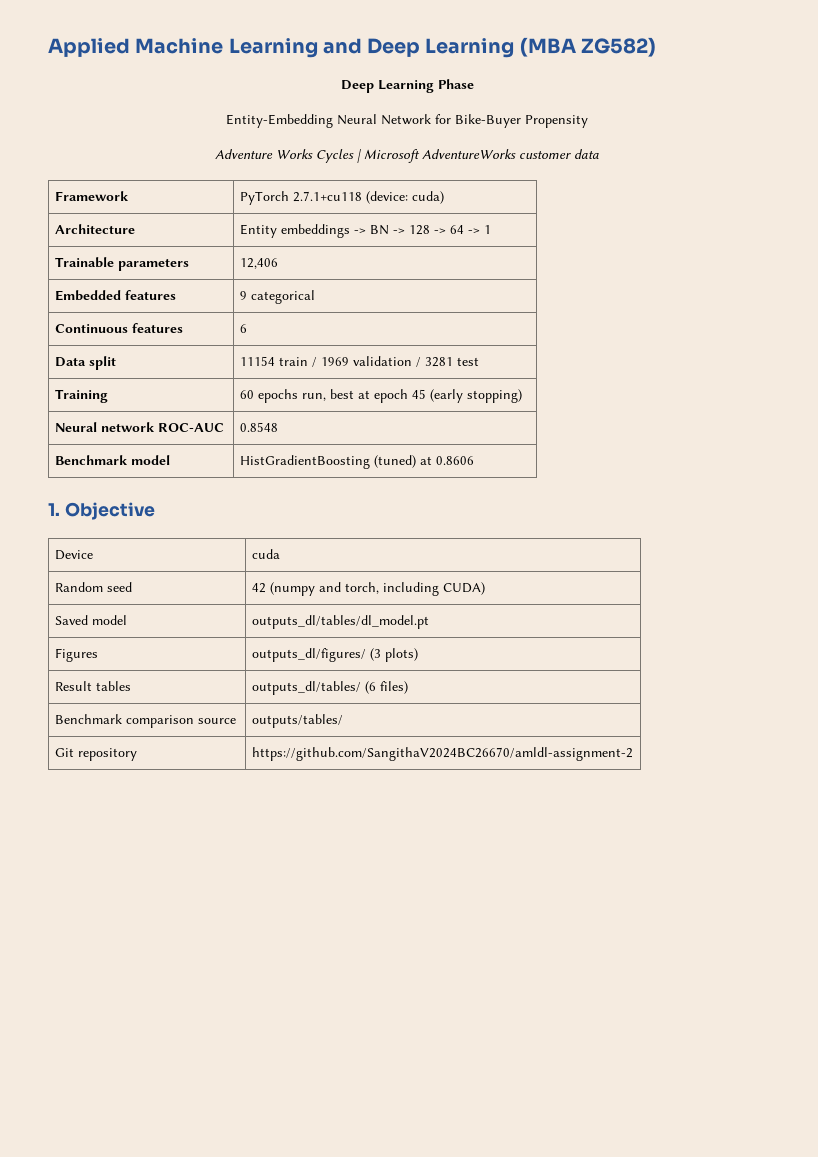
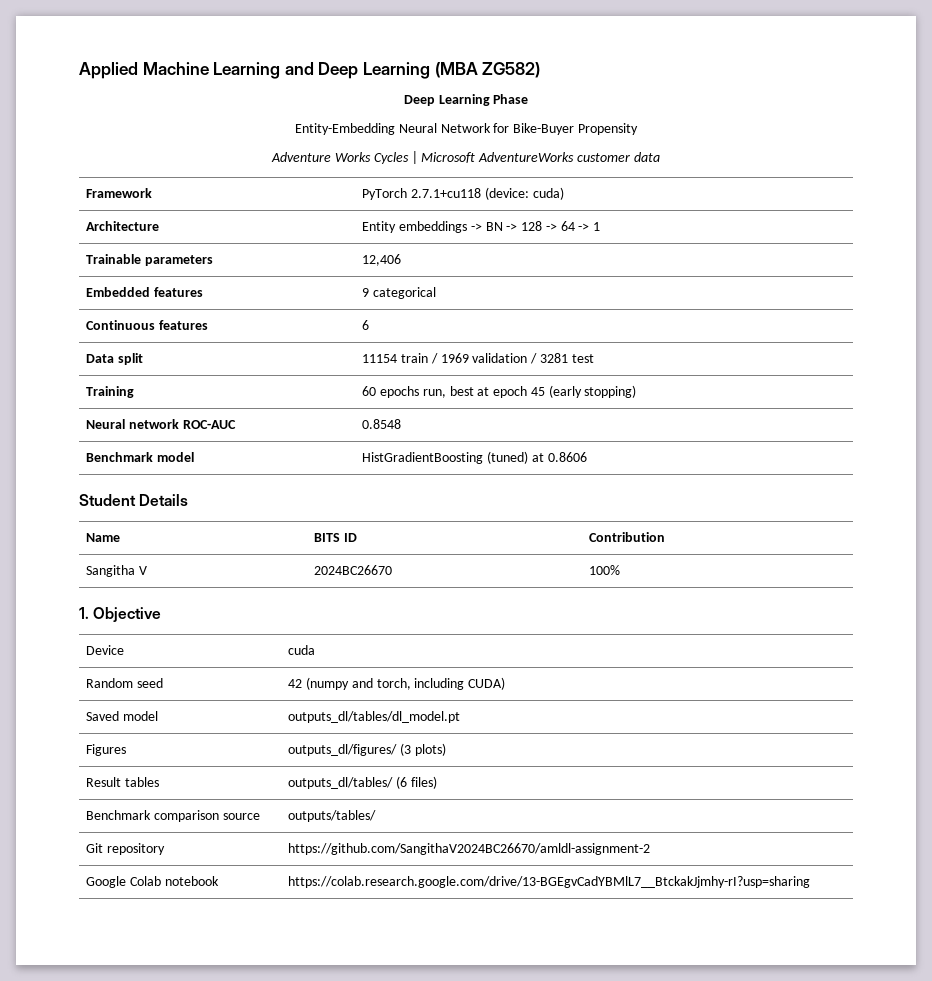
(474, 460) none -> [79,494,189,506] [86,533,121,542] [314,533,358,542] [589,532,666,542] [86,565,148,577] [314,565,393,575] [589,565,621,575] // Student Details // Name | BITS ID | Contribution // Sangitha V | 2024BC26670 | 100%
(633, 754) none -> [86,876,219,888] [288,876,811,888] // Google Colab notebook | https://colab.research.google.com/drive/13-BGEgvCadYBMlL7__BtckakJjmhy-rI?usp=sharing

